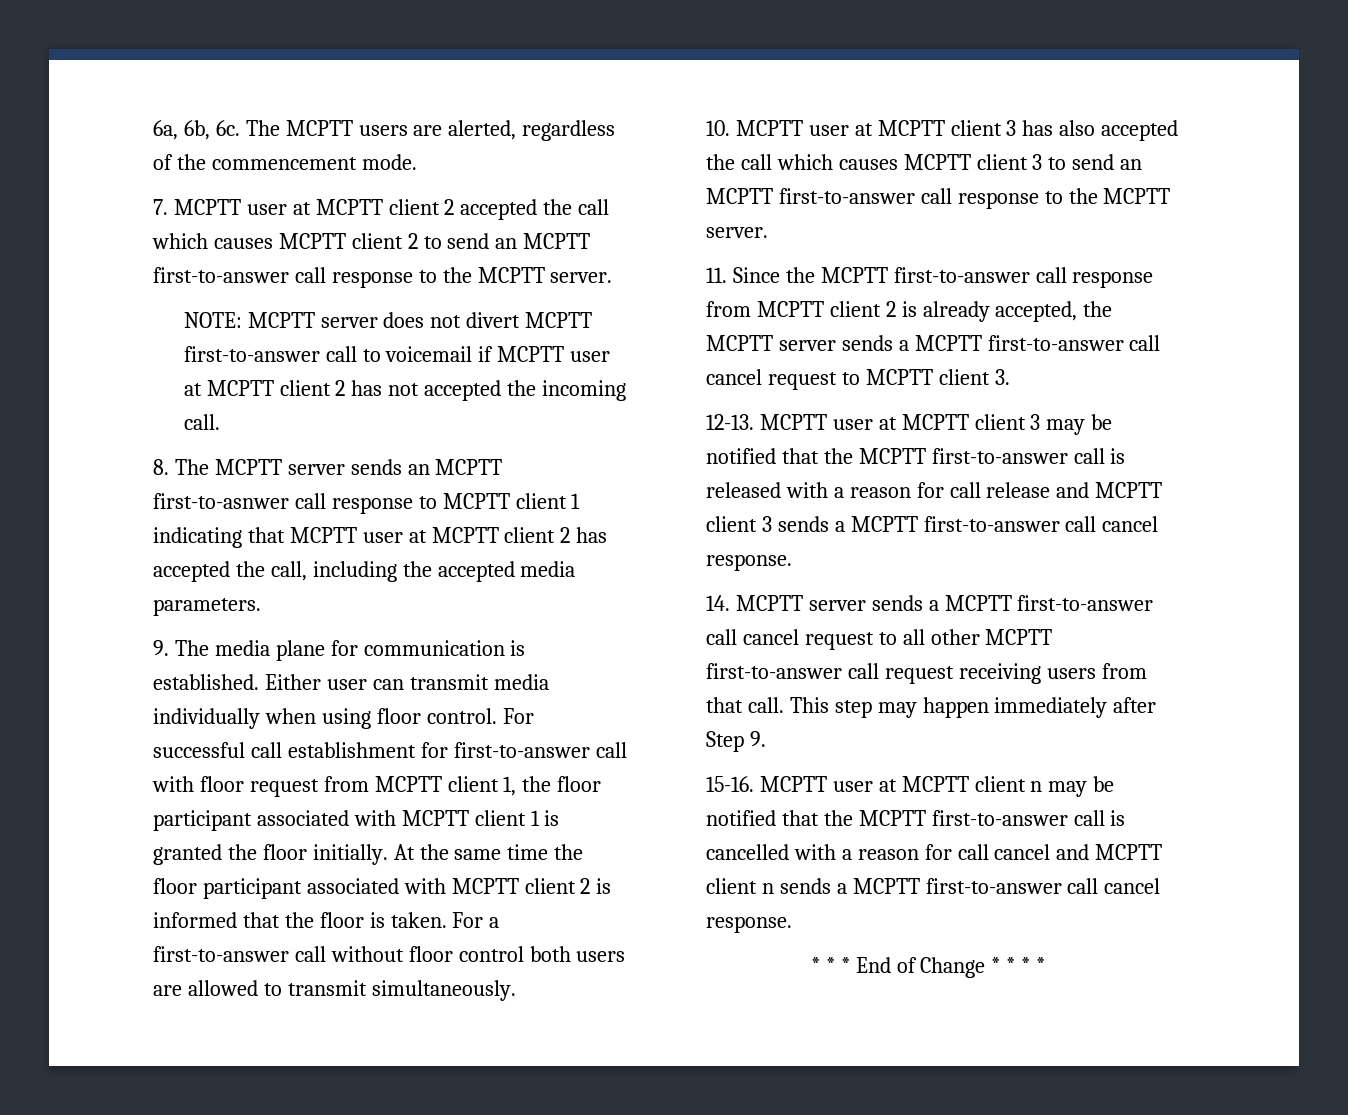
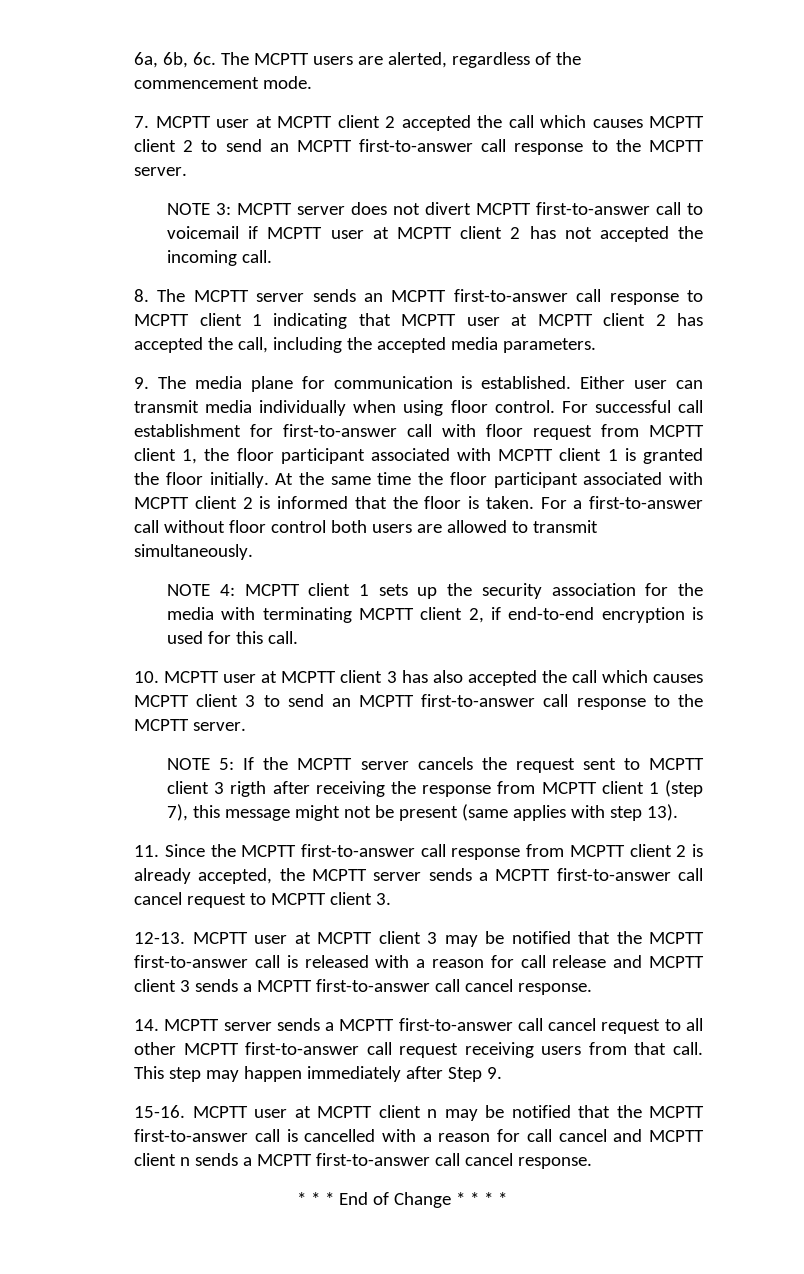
[183,312,242,328] NOTE: -> [167,203,232,215] NOTE 3:
[152,493,289,509] first-to-asnwer -> [453,289,568,302] first-to-answer
(516, 990) none -> [167,583,703,599] [167,607,703,623] [167,631,299,644] // NOTE 4: MCPTT client 1 sets up the security association for the media with terminating MCPTT client 2, if end-to-end encryption is used for this call.
(768, 232) none -> [167,757,704,773] [167,780,703,797] [167,804,679,821] // NOTE 5: If the MCPTT server cancels the request sent to MCPTT client 3 rigth after receiving the response from MCPTT client 1 (step 7), this message might not be present (same applies with step 13).

